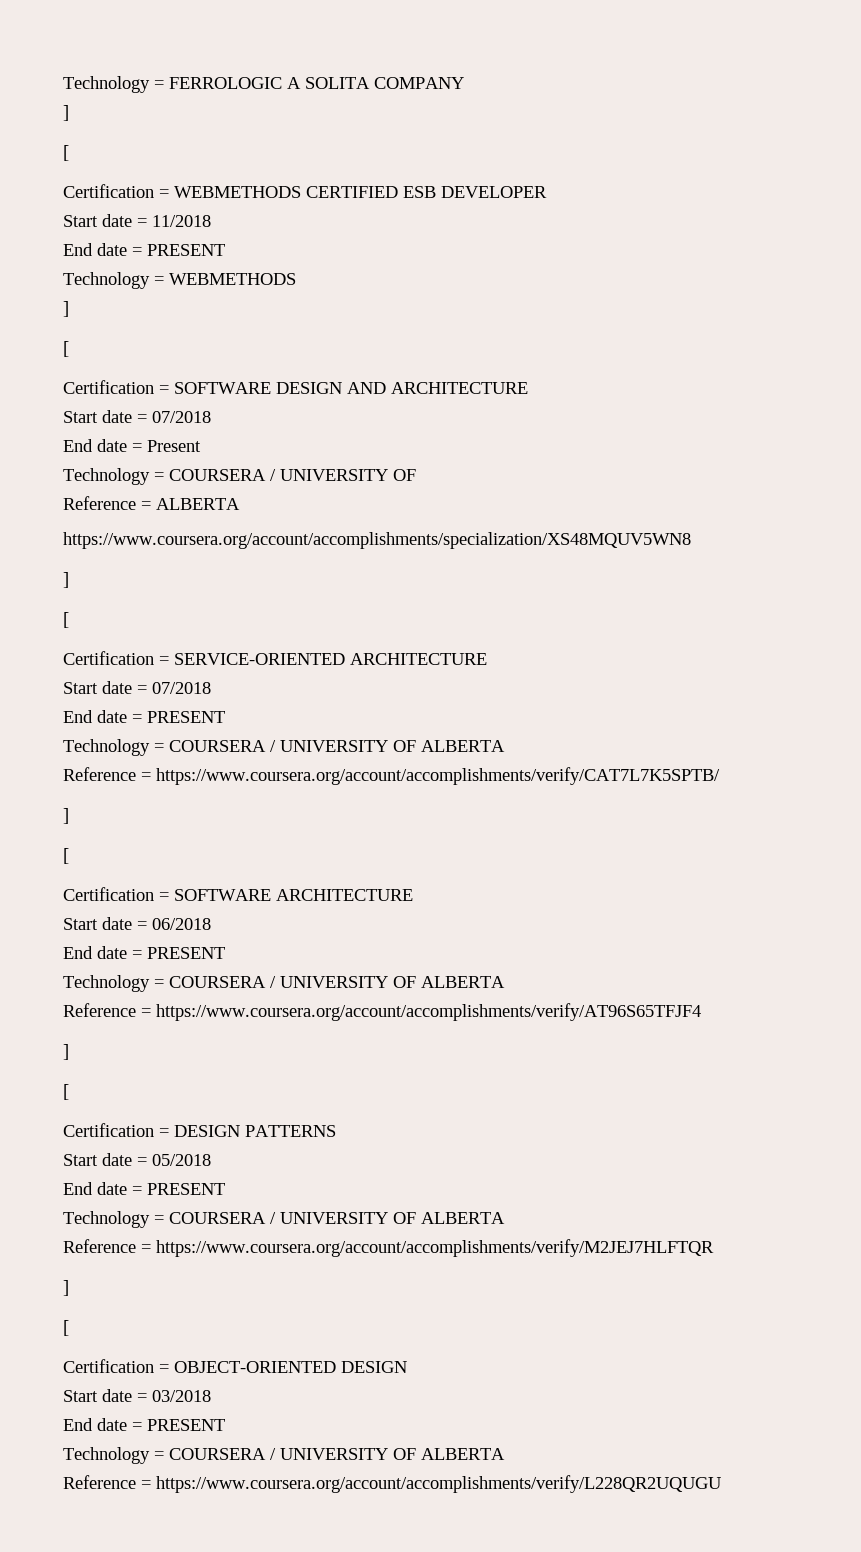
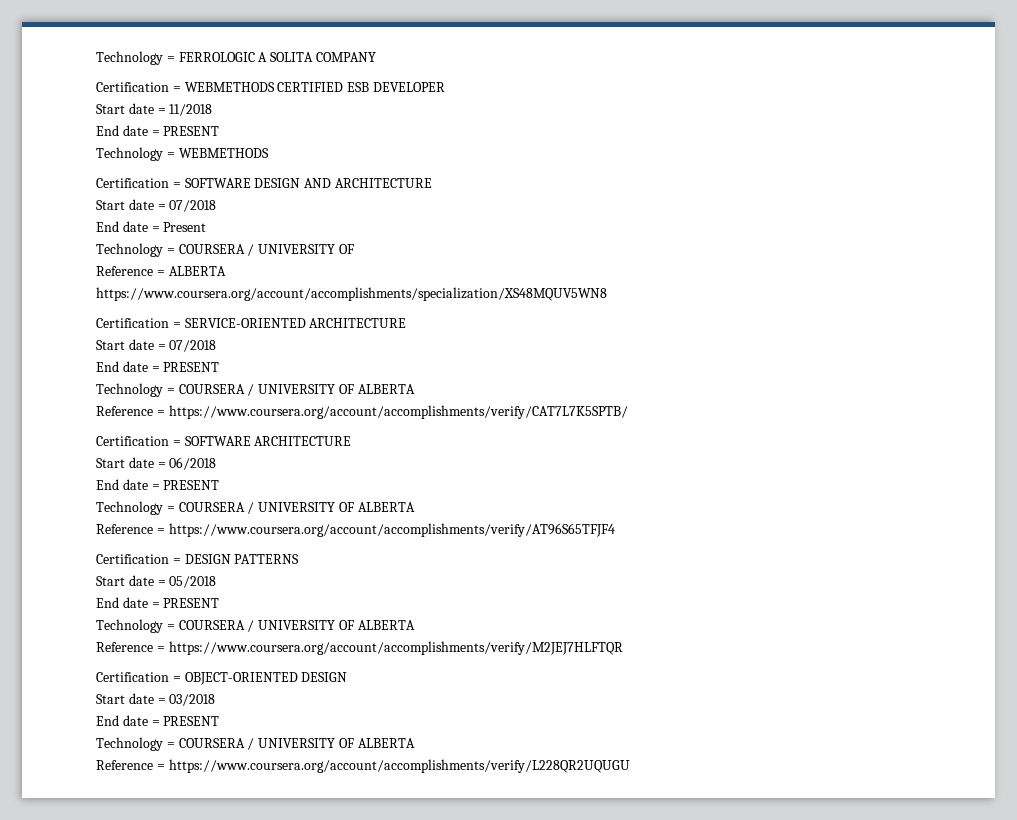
[63,105,69,121] [63,145,69,161] // ] // [ -> (376, 57) none
[63,301,69,317] [63,341,69,357] // ] // [ -> (269, 153) none
[63,572,69,588] [63,612,69,628] // ] // [ -> (607, 294) none
[63,808,69,824] [63,848,69,864] // ] // [ -> (628, 412) none
[63,1044,69,1060] [63,1084,69,1100] // ] // [ -> (615, 530) none
[63,1280,69,1296] [63,1320,69,1336] // ] // [ -> (623, 648) none

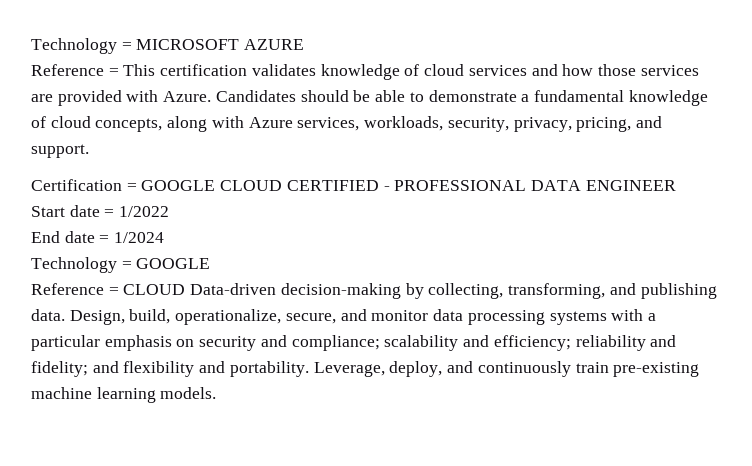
[96,51,376,65] [96,82,445,92] [96,103,213,116] [96,125,220,136] [96,147,269,161] [96,178,432,188] [96,199,217,212] [96,221,207,232] [96,243,354,257] [96,266,226,276] [96,287,607,301] [96,318,407,328] [96,339,217,352] [96,361,220,372] [96,383,415,397] [96,405,628,419] [96,436,352,446] [96,457,217,470] [96,479,220,490] [96,501,415,515] [96,523,615,537] [96,554,300,564] [96,575,217,588] [96,597,220,608] [96,619,415,633] [96,641,623,655] [96,672,348,685] [96,693,216,706] [96,715,220,726] [96,737,415,751] [96,759,630,773] Technology = FERROLOGIC A SOLITA COMPANY // Certification = WEBMETHODS CERTIFIED ESB DEVELOPER // Start date = 11/2018 // End date = PRESENT // Technology = WEBMETHODS // Certification = SOFTWARE DESIGN AND ARCHITECTURE // Start date = 07/2018 // End date = Present // Technology = COURSERA / UNIVERSITY OF // Reference = ALBERTA // https://www.coursera.org/account/accomplishments/specialization/XS48MQUV5WN8 // Certification = SERVICE-ORIENTED ARCHITECTURE // Start date = 07/2018 // End date = PRESENT // Technology = COURSERA / UNIVERSITY OF ALBERTA // Reference = https://www.coursera.org/account/accomplishments/verify/CAT7L7K5SPTB/ // Certification = SOFTWARE ARCHITECTURE // Start date = 06/2018 // End date = PRESENT // Technology = COURSERA / UNIVERSITY OF ALBERTA // Reference = https://www.coursera.org/account/accomplishments/verify/AT96S65TFJF4 // Certification = DESIGN PATTERNS // Start date = 05/2018 // End date = PRESENT // Technology = COURSERA / UNIVERSITY OF ALBERTA // Reference = https://www.coursera.org/account/accomplishments/verify/M2JEJ7HLFTQR // Certification = OBJECT-ORIENTED DESIGN // Start date = 03/2018 // End date = PRESENT // Technology = COURSERA / UNIVERSITY OF ALBERTA // Reference = https://www.coursera.org/account/accomplishments/verify/L228QR2UQUGU -> [31,38,305,54] [31,64,699,80] [31,90,708,106] [31,116,662,132] [31,144,89,158] [31,179,676,191] [31,205,170,217] [31,231,165,243] [31,257,211,273] [31,283,717,299] [31,309,656,325] [31,335,677,351] [31,361,700,377] [31,387,217,403] Technology = MICROSOFT AZURE // Reference = This certification validates knowledge of cloud services and how those services are provided with Azure. Candidates should be able to demonstrate a fundamental knowledge of cloud concepts, along with Azure services, workloads, security, privacy, pricing, and support. // Certification = GOOGLE CLOUD CERTIFIED - PROFESSIONAL DATA ENGINEER // Start date = 1/2022 // End date = 1/2024 // Technology = GOOGLE // Reference = CLOUD Data-driven decision-making by collecting, transforming, and publishing data. Design, build, operationalize, secure, and monitor data processing systems with a particular emphasis on security and compliance; scalability and efficiency; reliability and fidelity; and flexibility and portability. Leverage, deploy, and continuously train pre-existing machine learning models.

